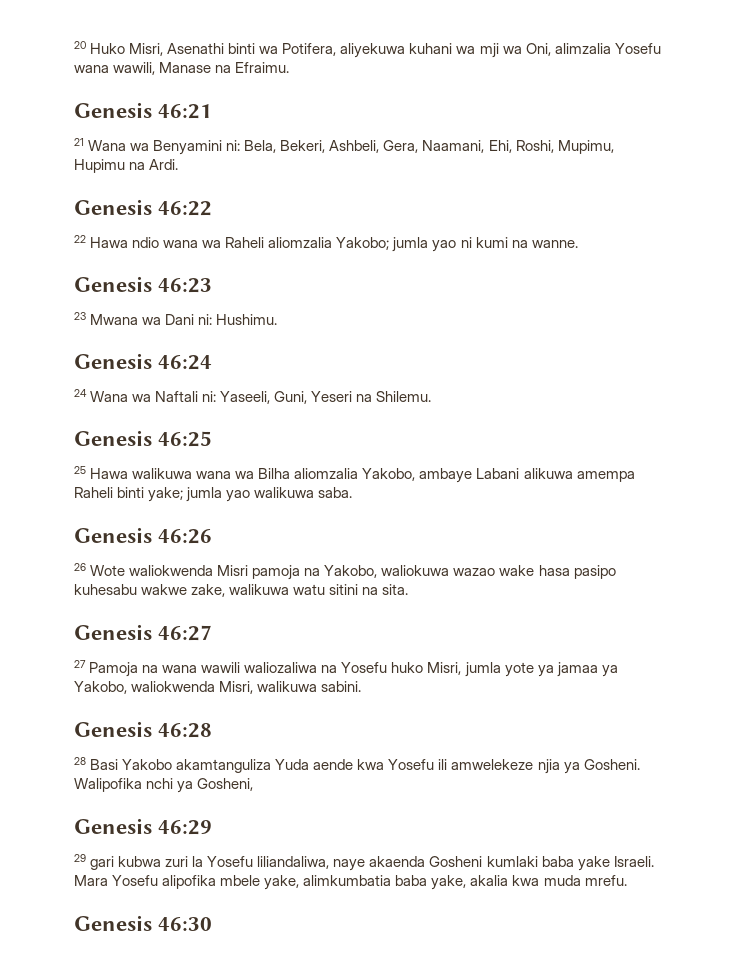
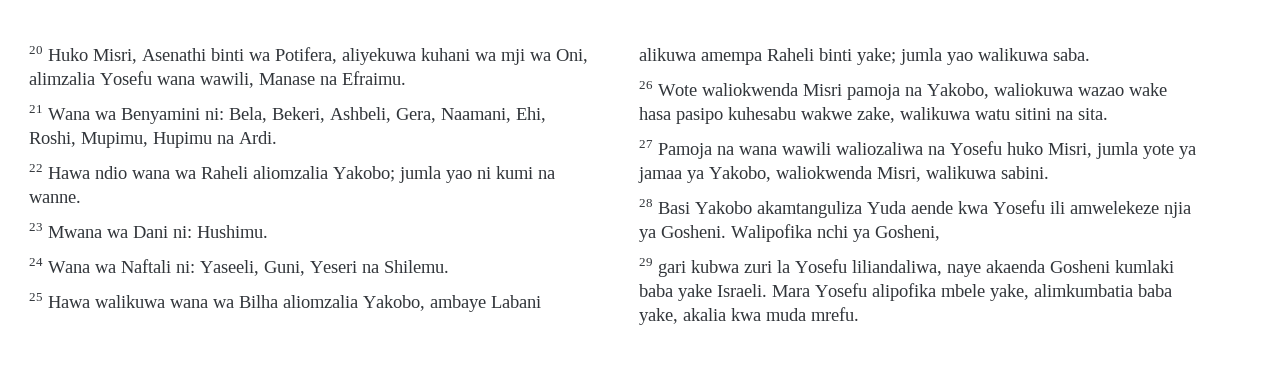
[74,102,213,119] // Genesis 46:21 -> (406, 78) none
[74,199,213,216] // Genesis 46:22 -> (277, 137) none
[74,276,213,293] // Genesis 46:23 -> (81, 198) none
[74,353,213,370] // Genesis 46:24 -> (268, 231) none
[74,430,213,447] // Genesis 46:25 -> (449, 266) none
[74,527,213,544] // Genesis 46:26 -> (1090, 54) none
[74,624,213,641] // Genesis 46:27 -> (1108, 114) none
[74,721,213,738] // Genesis 46:28 -> (1049, 172) none
[74,818,213,835] // Genesis 46:29 -> (940, 233) none
[74,915,213,931] // Genesis 46:30 -> (859, 314) none

